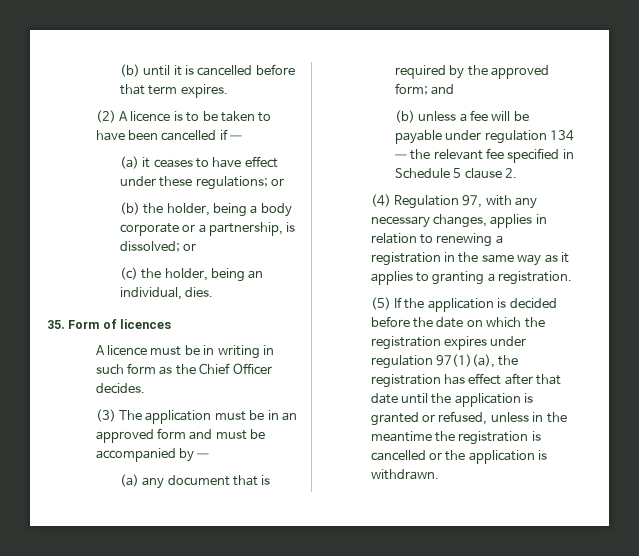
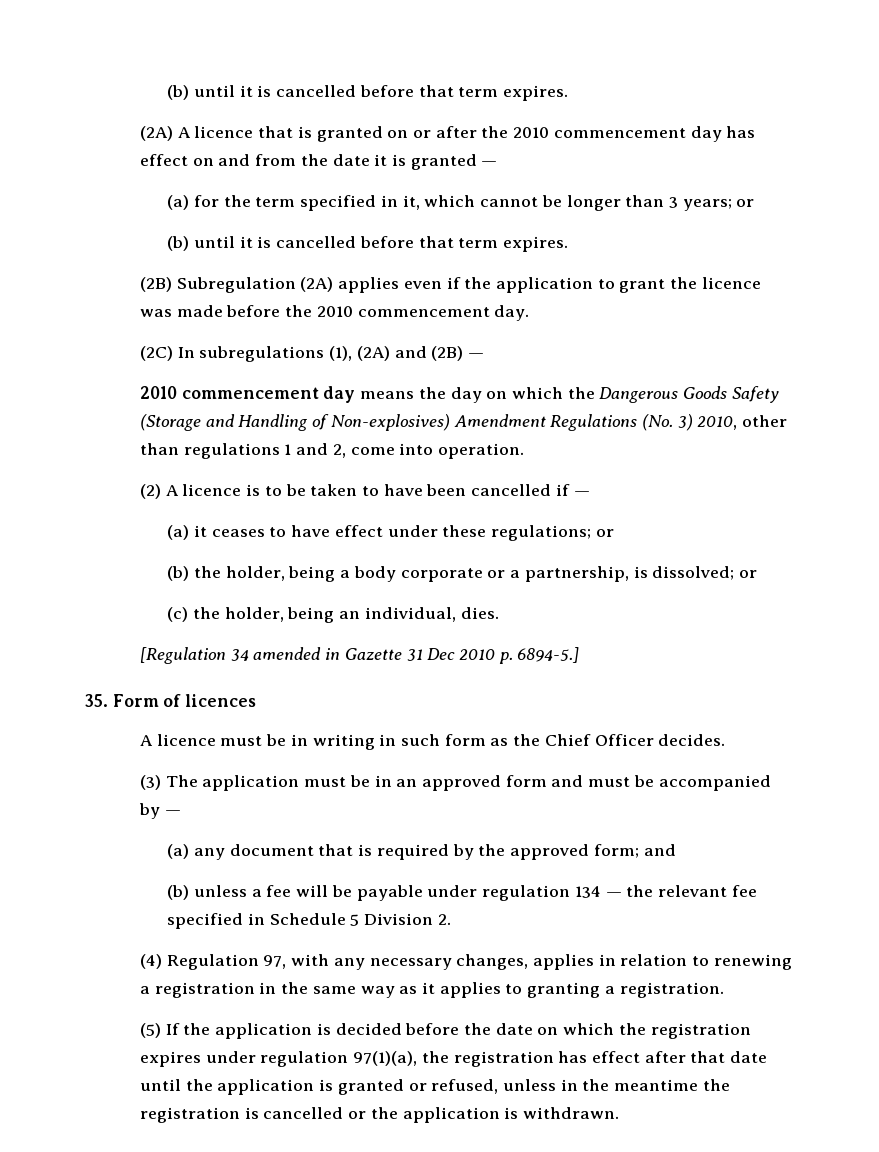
[119,64,295,77] [119,84,228,98] (b) until it is cancelled before that term expires. -> [167,85,569,101] [139,126,756,142] [139,154,498,170] [167,195,755,211] [167,236,569,252] [139,277,761,293] [139,305,530,321] [139,346,484,362] [139,386,779,403] [139,414,788,431] [139,443,524,459] (b) until it is cancelled before that term expires. // (2A) A licence that is granted on or after the 2010 commencement day has effect on and from the date it is granted — // (a) for the term specified in it, which cannot be longer than 3 years; or // (b) until it is cancelled before that term expires. // (2B) Subregulation (2A) applies even if the application to grant the licence was made before the 2010 commencement day. // (2C) In subregulations (1), (2A) and (2B) — // 2010 commencement day means the day on which the Dangerous Goods Safety (Storage and Handling of Non-explosives) Amendment Regulations (No. 3) 2010, other than regulations 1 and 2, come into operation.
(214, 292) none -> [139,647,580,664] // [Regulation 34 amended in Gazette 31 Dec 2010 p. 6894-5.]
[464,168,502,179] clause -> [364,913,434,925] Division

